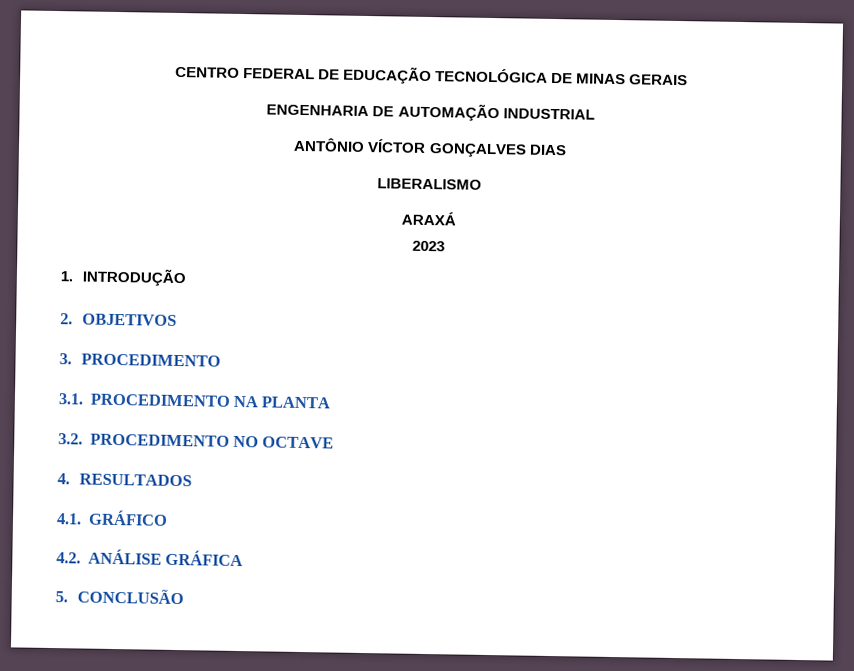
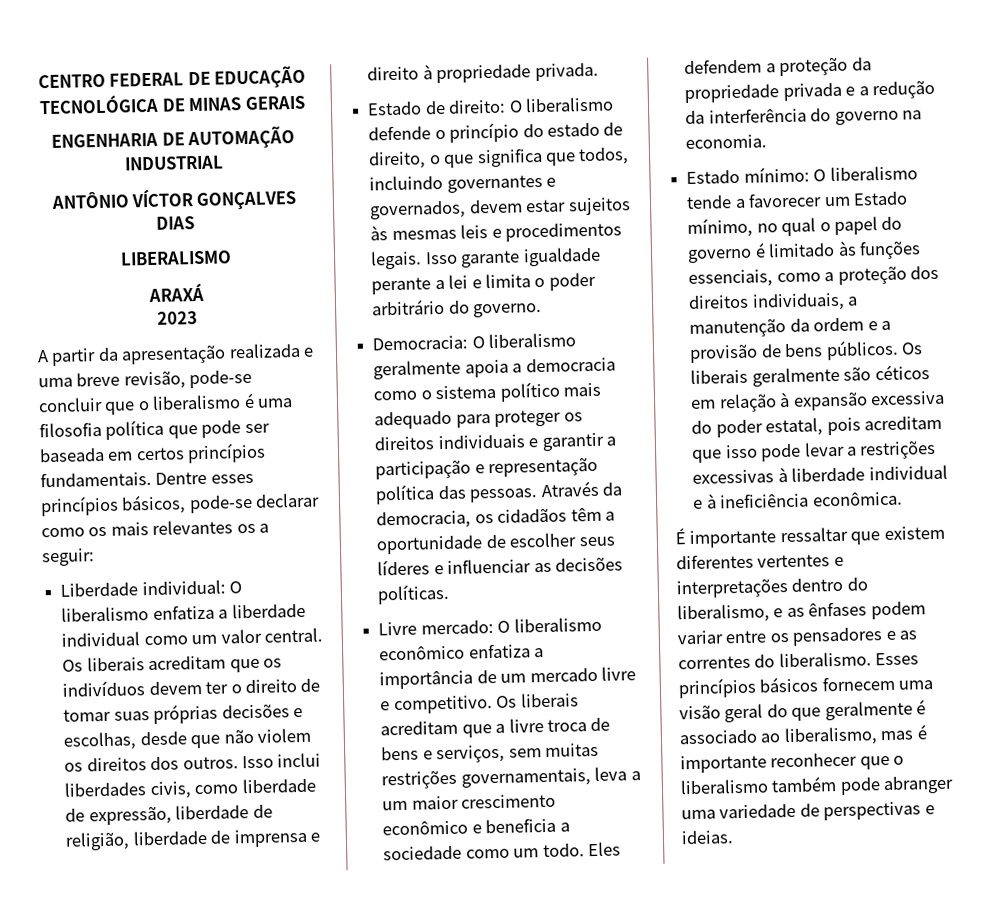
[60,267,187,287] [60,313,177,326] [59,353,221,367] [58,393,331,409] [58,433,335,449] [57,473,192,487] [56,509,168,526] [56,548,243,567] [55,588,184,605] 1. INTRODUÇÃO // 2. OBJETIVOS // 3. PROCEDIMENTO // 3.1. PROCEDIMENTO NA PLANTA // 3.2. PROCEDIMENTO NO OCTAVE // 4. RESULTADOS // 4.1. GRÁFICO // 4.2. ANÁLISE GRÁFICA // 5. CONCLUSÃO -> [37,342,315,366] [38,369,253,390] [38,392,294,415] [39,419,270,440] [39,442,267,464] [40,470,254,488] [40,492,321,517] [41,519,270,538] [41,548,95,567] [60,579,243,597] [61,602,306,622] [61,627,323,647] [62,655,282,673] [62,678,321,697] [63,703,303,724] [63,727,311,751] [64,752,322,772] [64,777,316,800] [65,804,273,826] [65,828,320,851] [367,62,599,84] [367,96,614,116] [368,122,624,143] [368,147,630,170] [369,174,557,193] [369,197,631,220] [370,222,622,242] [370,246,601,270] [371,272,596,295] [371,298,543,318] [372,332,577,351] [373,357,616,380] [373,381,601,402] [374,409,583,430] [374,432,616,452] [375,456,599,480] [375,480,622,505] [376,506,615,530] [376,532,615,555] [377,556,623,576] [377,583,451,605] [378,616,602,636] [378,643,545,661] [379,666,636,690] [380,692,579,715] [380,717,611,738] [381,742,599,764] [381,766,641,790] [382,793,557,811] [382,817,570,836] [383,841,621,861] [684,56,872,77] [684,79,935,104] [685,107,922,125] [685,134,768,150] [686,165,918,185] [686,191,908,209] [687,216,903,238] [687,240,921,263] [688,265,939,288] [688,292,859,312] [689,317,891,338] [689,339,923,363] [690,364,930,387] [691,390,945,413] [691,415,942,438] [692,439,937,463] [692,464,948,484] [693,490,903,509] [675,525,945,549] [676,553,844,570] [676,577,868,599] [677,601,926,624] [677,627,918,646] [678,651,920,670] [678,675,934,699] [679,699,927,723] [679,724,928,747] [680,752,905,774] [680,775,955,795] [681,801,935,821] [681,830,734,845] A partir da apresentação realizada e uma breve revisão, pode-se concluir que o liberalismo é uma filosofia política que pode ser baseada em certos princípios fundamentais. Dentre esses princípios básicos, pode-se declarar como os mais relevantes os a seguir: // Liberdade individual: O liberalismo enfatiza a liberdade individual como um valor central. Os liberais acreditam que os indivíduos devem ter o direito de tomar suas próprias decisões e escolhas, desde que não violem os direitos dos outros. Isso inclui liberdades civis, como liberdade de expressão, liberdade de religião, liberdade de imprensa e direito à propriedade privada. // Estado de direito: O liberalismo defende o princípio do estado de direito, o que significa que todos, incluindo governantes e governados, devem estar sujeitos às mesmas leis e procedimentos legais. Isso garante igualdade perante a lei e limita o poder arbitrário do governo. // Democracia: O liberalismo geralmente apoia a democracia como o sistema político mais adequado para proteger os direitos individuais e garantir a participação e representação política das pessoas. Através da democracia, os cidadãos têm a oportunidade de escolher seus líderes e influenciar as decisões políticas. // Livre mercado: O liberalismo econômico enfatiza a importância de um mercado livre e competitivo. Os liberais acreditam que a livre troca de bens e serviços, sem muitas restrições governamentais, leva a um maior crescimento econômico e beneficia a sociedade como um todo. Eles defendem a proteção da propriedade privada e a redução da interferência do governo na economia. // Estado mínimo: O liberalismo tende a favorecer um Estado mínimo, no qual o papel do governo é limitado às funções essenciais, como a proteção dos direitos individuais, a manutenção da ordem e a provisão de bens públicos. Os liberais geralmente são céticos em relação à expansão excessiva do poder estatal, pois acreditam que isso pode levar a restrições excessivas à liberdade individual e à ineficiência econômica. // É importante ressaltar que existem diferentes vertentes e interpretações dentro do liberalismo, e as ênfases podem variar entre os pensadores e as correntes do liberalismo. Esses princípios básicos fornecem uma visão geral do que geralmente é associado ao liberalismo, mas é importante reconhecer que o liberalismo também pode abranger uma variedade de perspectivas e ideias.

